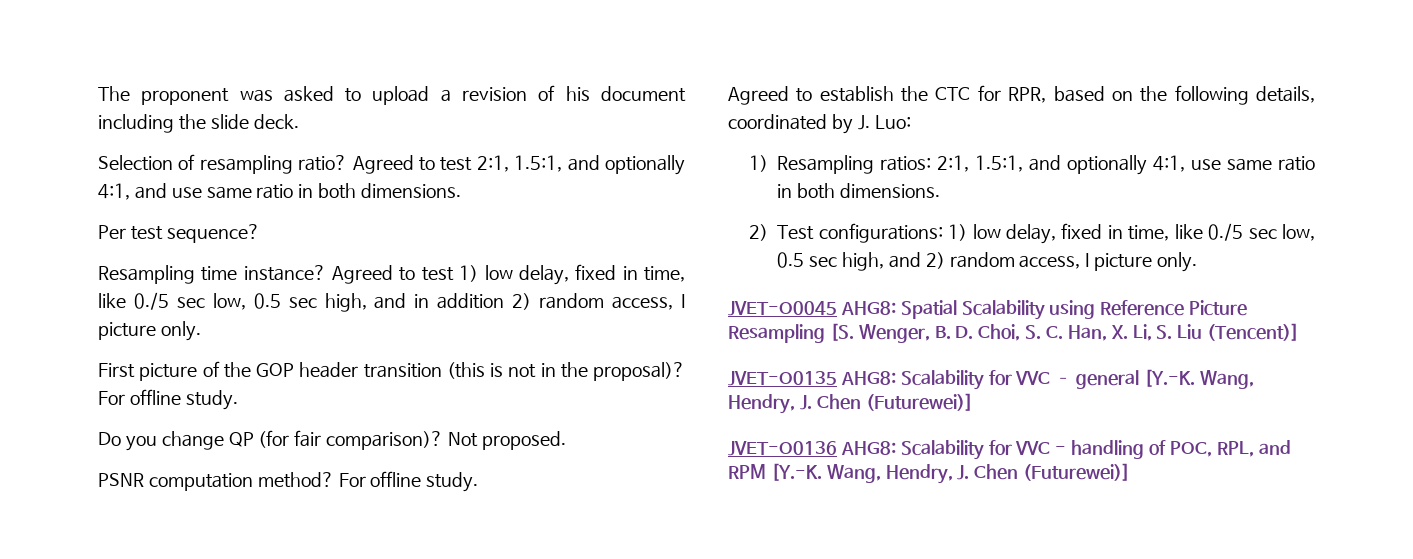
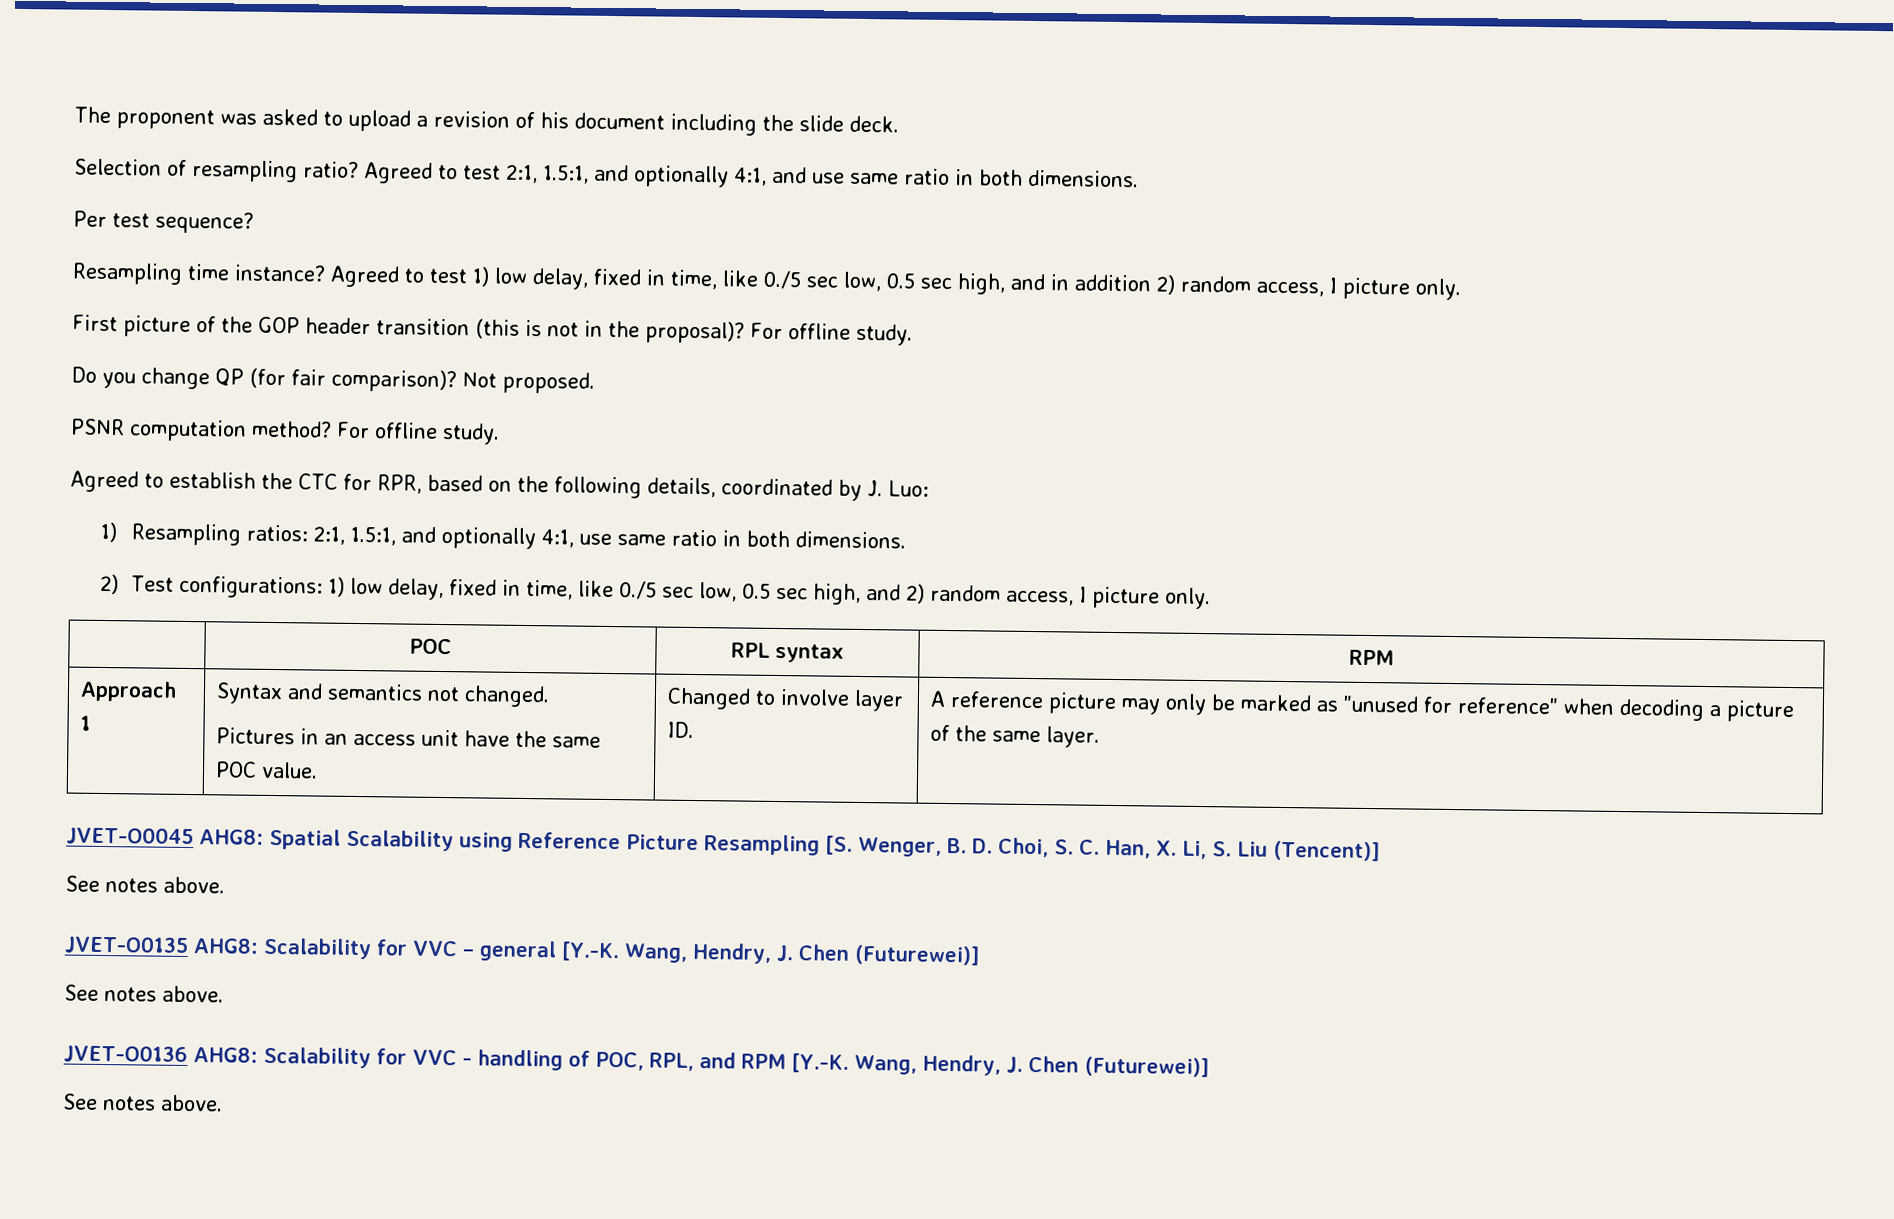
(1197, 262) none -> [409,638,452,655] [731,642,844,663] [1349,649,1395,666] [80,680,178,702] [80,715,92,731] [216,682,551,708] [216,727,602,748] [215,761,319,779] [667,687,905,712] [667,721,695,739] [930,690,1795,723] [930,724,1101,748] // | POC | RPL syntax | RPM // Approach 1 | Syntax and semantics not changed. // Pictures in an access unit have the same POC value. | Changed to involve layer ID. | A reference picture may only be marked as "unused for reference" when decoding a picture of the same layer.
(1300, 332) none -> [65,875,225,894] // See notes above.
(973, 402) none -> [64,984,224,1003] // See notes above.
(1131, 472) none -> [63,1093,223,1112] // See notes above.

